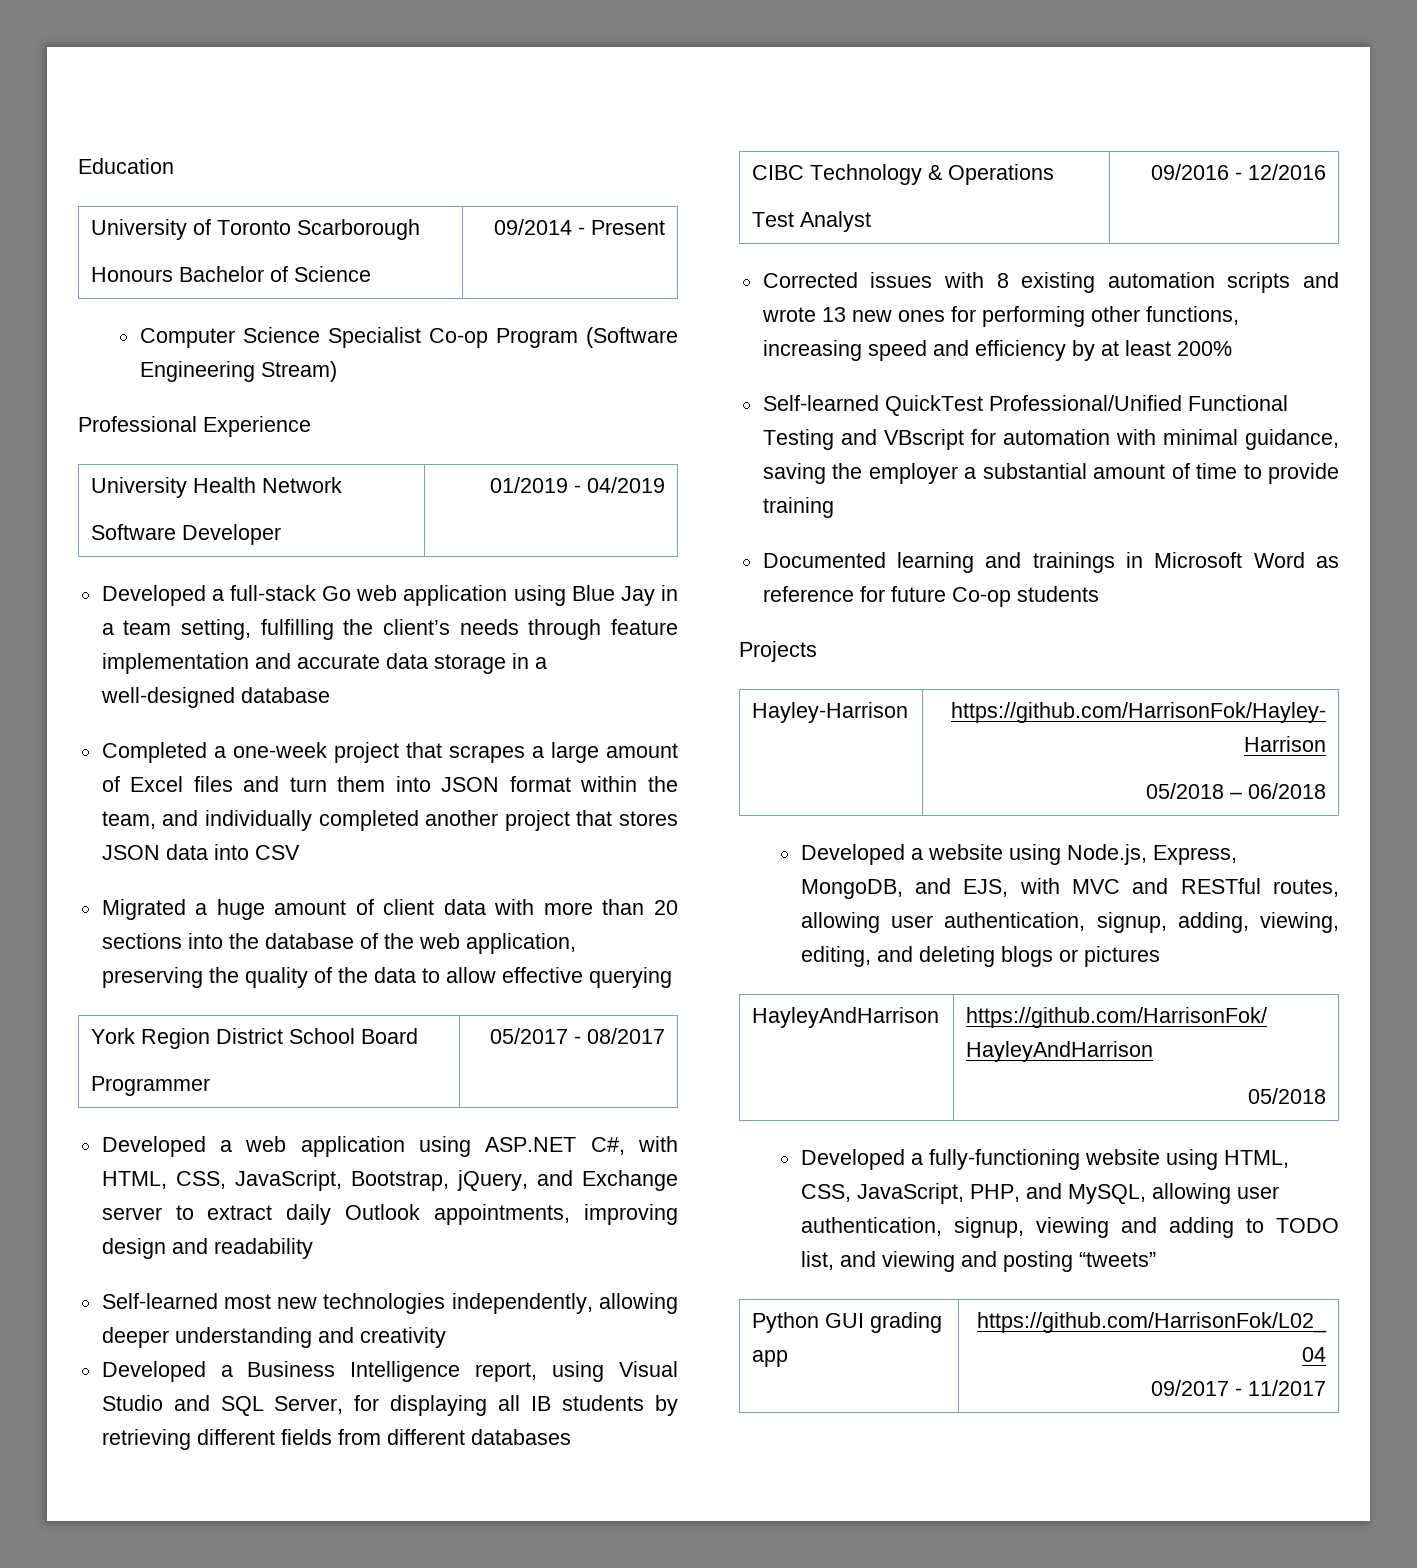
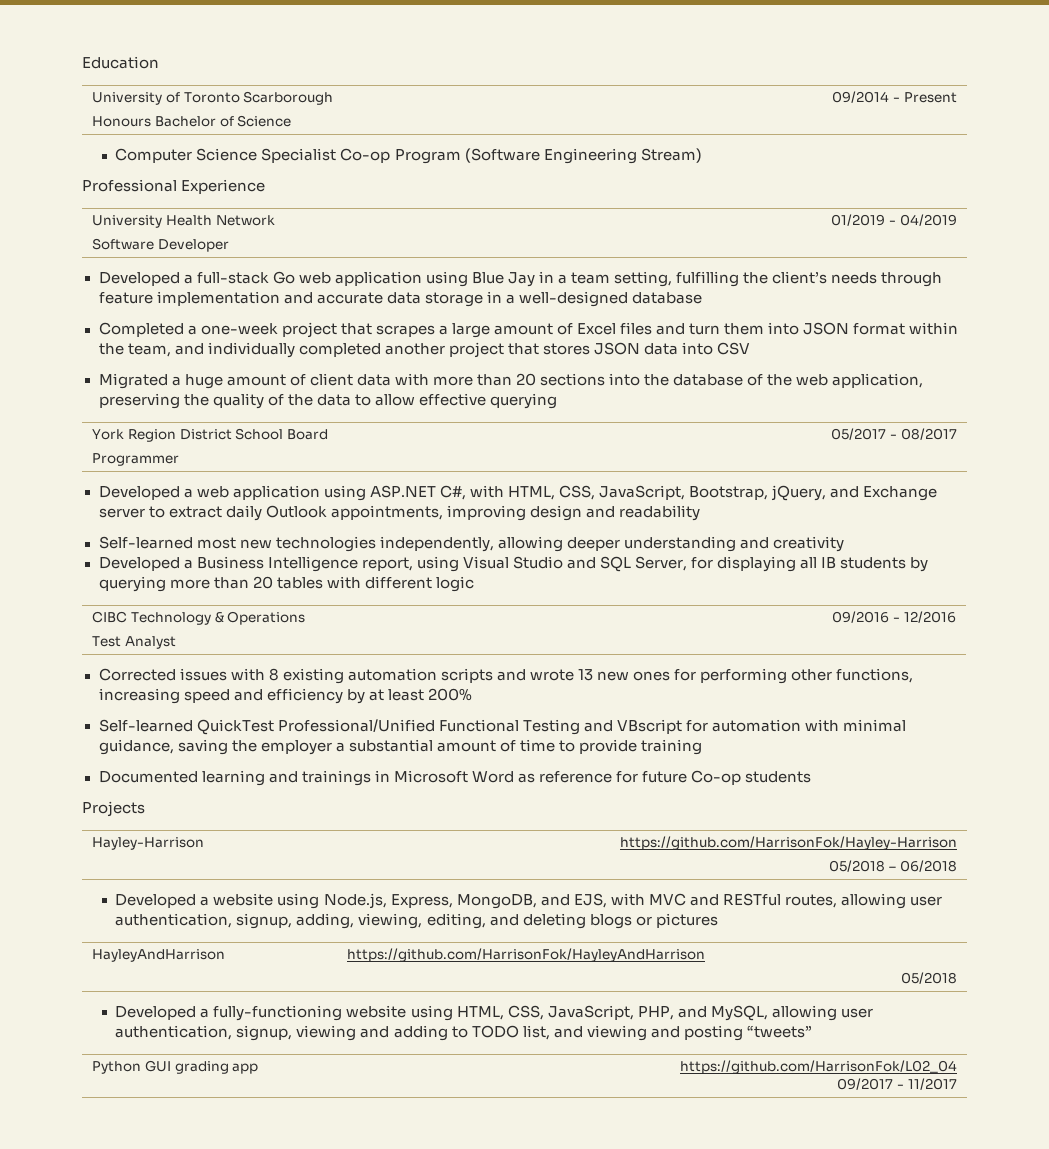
[101,1429,571,1450] retrieving different fields from different databases -> [98,576,474,592] querying more than 20 tables with different logic

